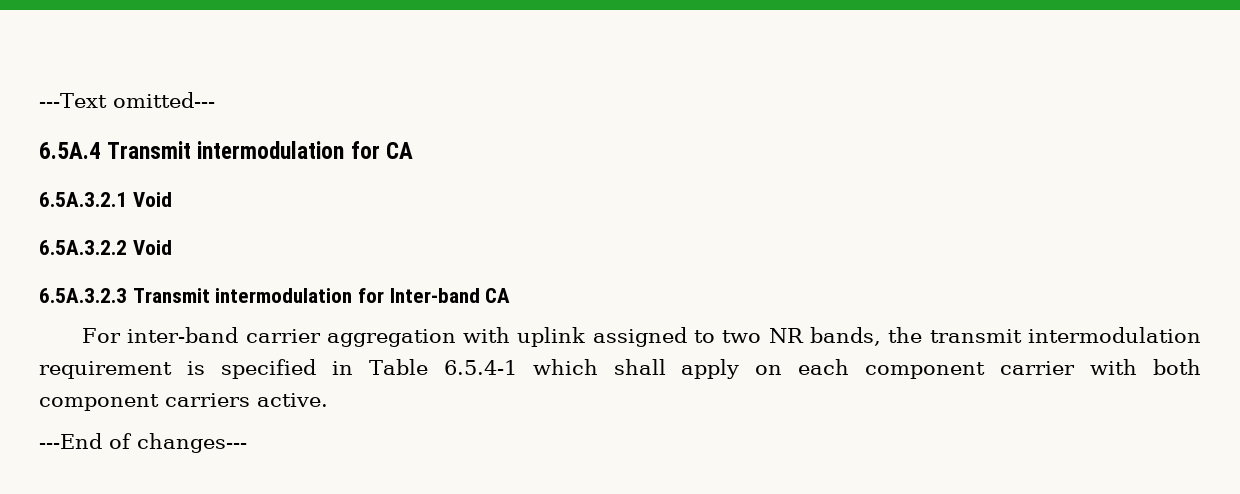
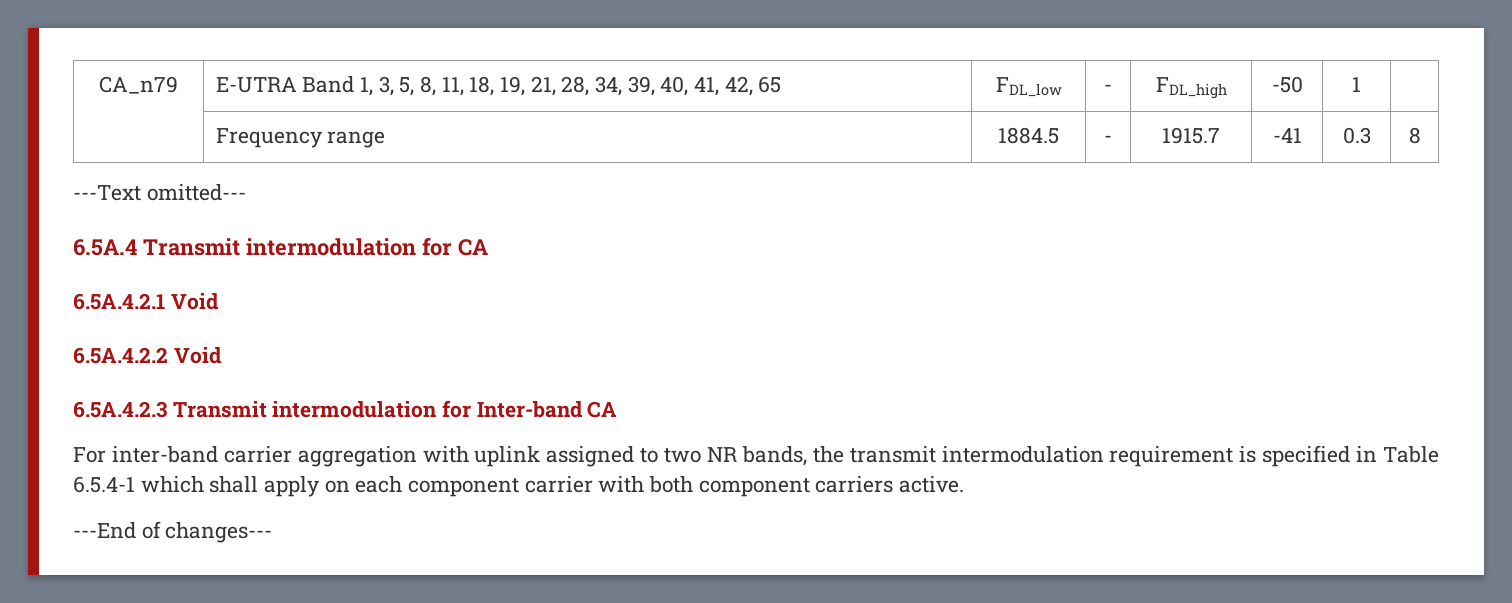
(39, 100) none -> [99,76,178,94] [215,76,782,96] [995,77,1062,97] [1104,84,1112,92] [1155,77,1227,99] [1271,76,1303,93] [1352,77,1361,92] [215,128,386,148] [998,127,1059,144] [1104,135,1112,143] [1162,127,1220,144] [1272,128,1302,143] [1342,127,1371,144] [1408,127,1421,144] CA_n79 | E-UTRA Band 1, 3, 5, 8, 11, 18, 19, 21, 28, 34, 39, 40, 41, 42, 65 | FDL_low | - | FDL_high | -50 | 1 | // | Frequency range | 1884.5 | - | 1915.7 | -41 | 0.3 | 8 //
[39,192,172,207] [39,240,172,255] [39,288,127,303] 6.5A.3.2.1 Void // 6.5A.3.2.2 Void // 6.5A.3.2.3 -> [73,293,219,310] [73,347,222,364] [73,401,167,418] 6.5A.4.2.1 Void // 6.5A.4.2.2 Void // 6.5A.4.2.3

